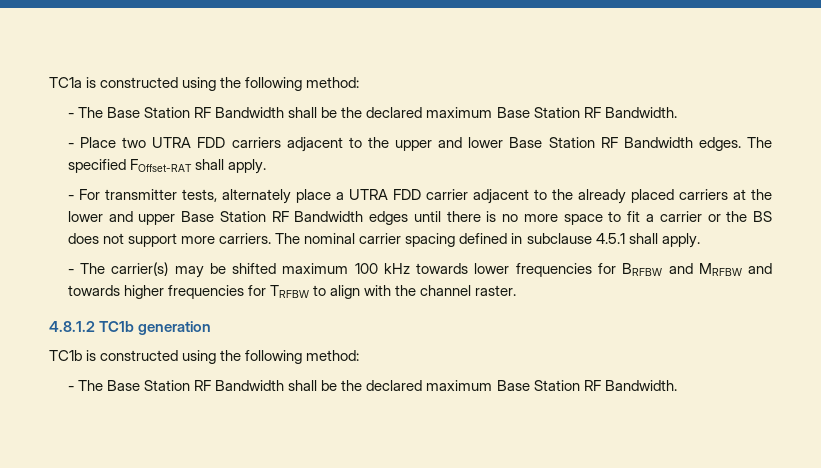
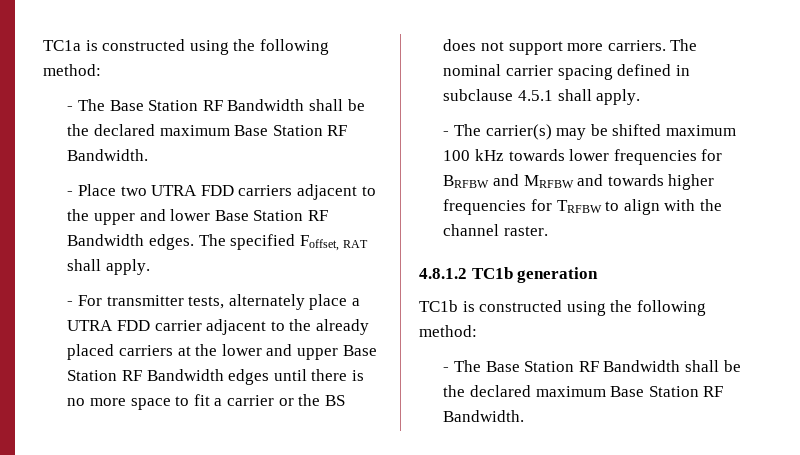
[130,159,193,172] FOffset-RAT -> [299,235,369,251] Foffset, RAT

